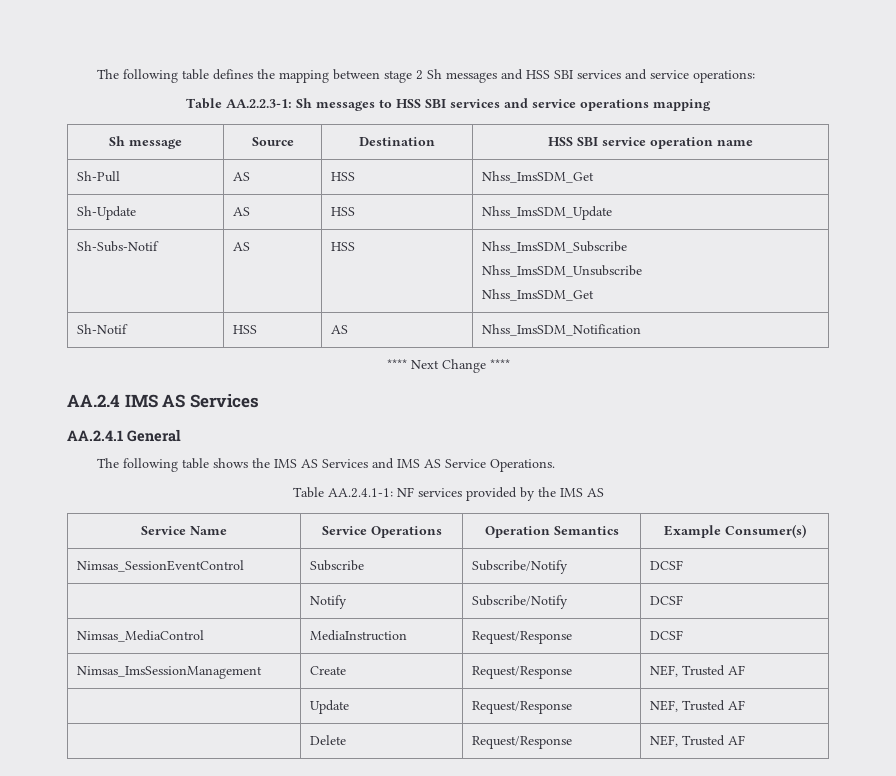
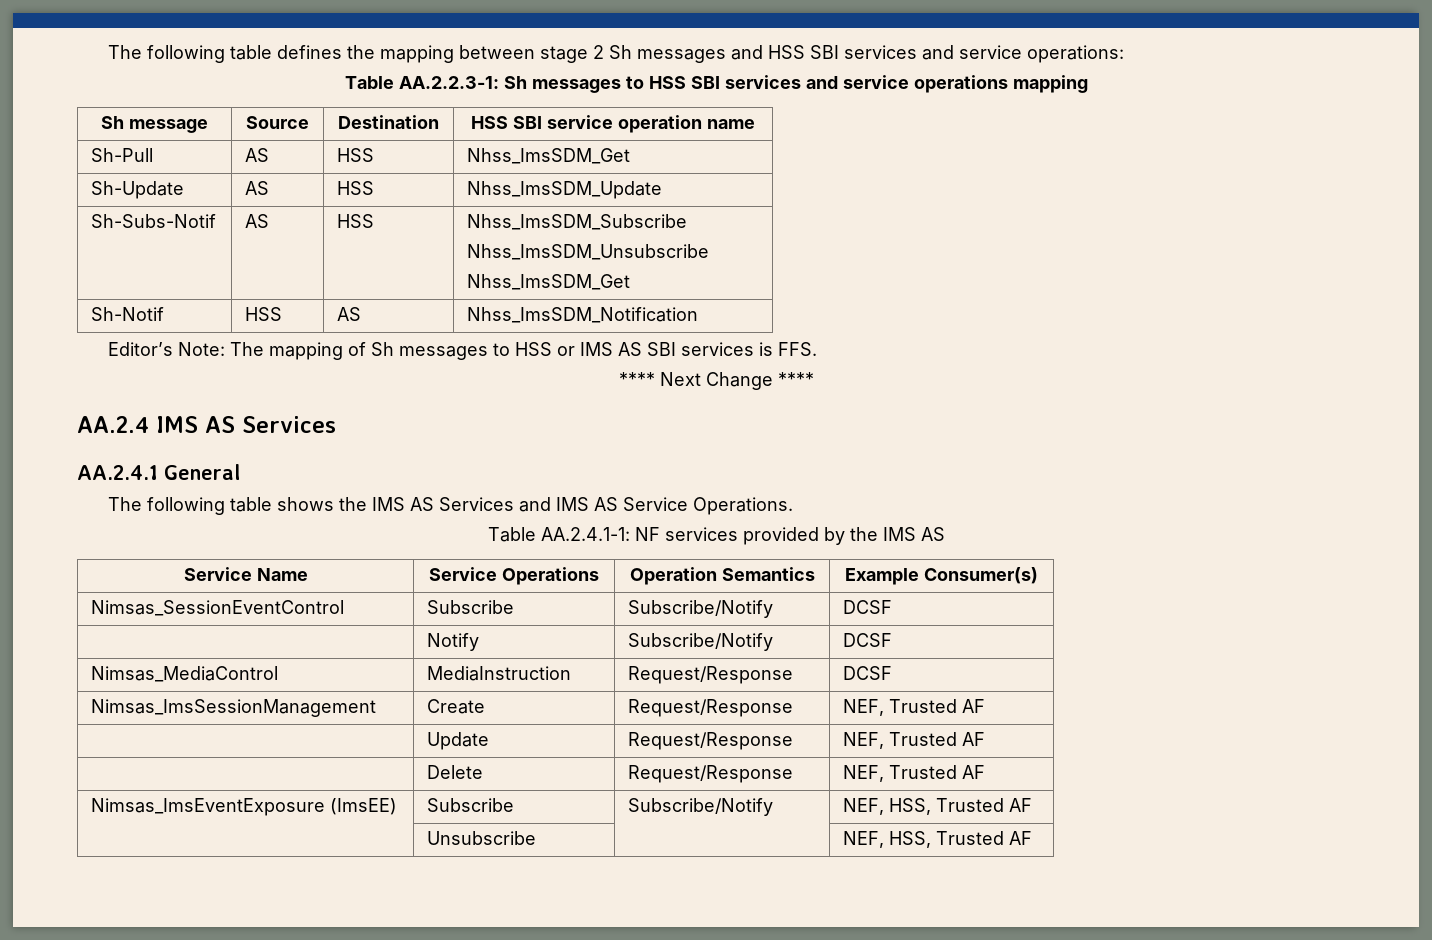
(642, 330) none -> [108,342,818,360] // Editor’s Note: The mapping of Sh messages to HSS or IMS AS SBI services is FFS.
(746, 740) none -> [91,798,398,816] [427,798,515,812] [628,798,774,816] [843,798,1033,815] [427,831,537,845] [843,831,1033,848] // Nimsas_ImsEventExposure (ImsEE) | Subscribe | Subscribe/Notify | NEF, HSS, Trusted AF // | Unsubscribe | | NEF, HSS, Trusted AF

